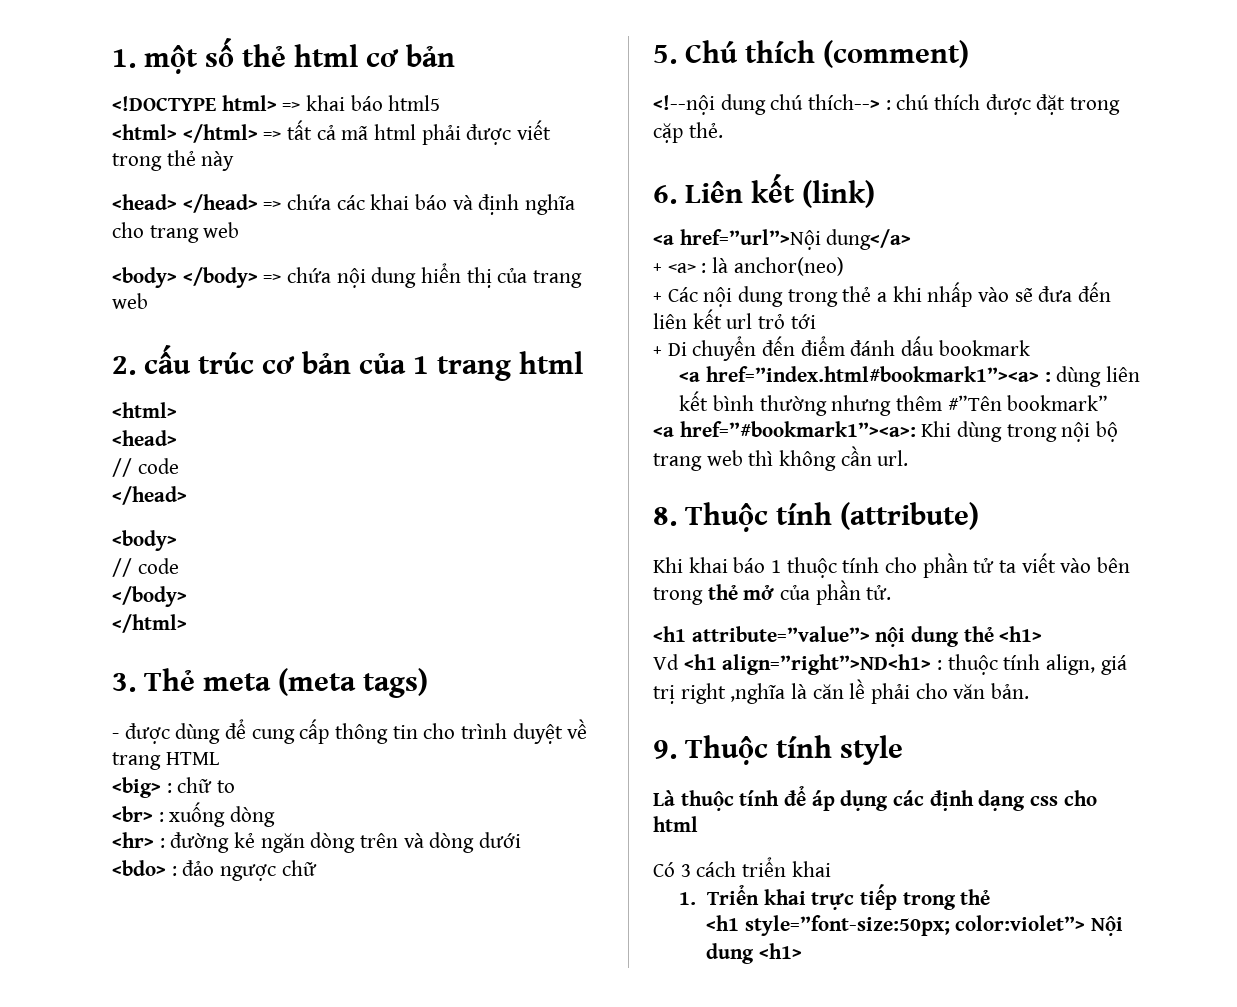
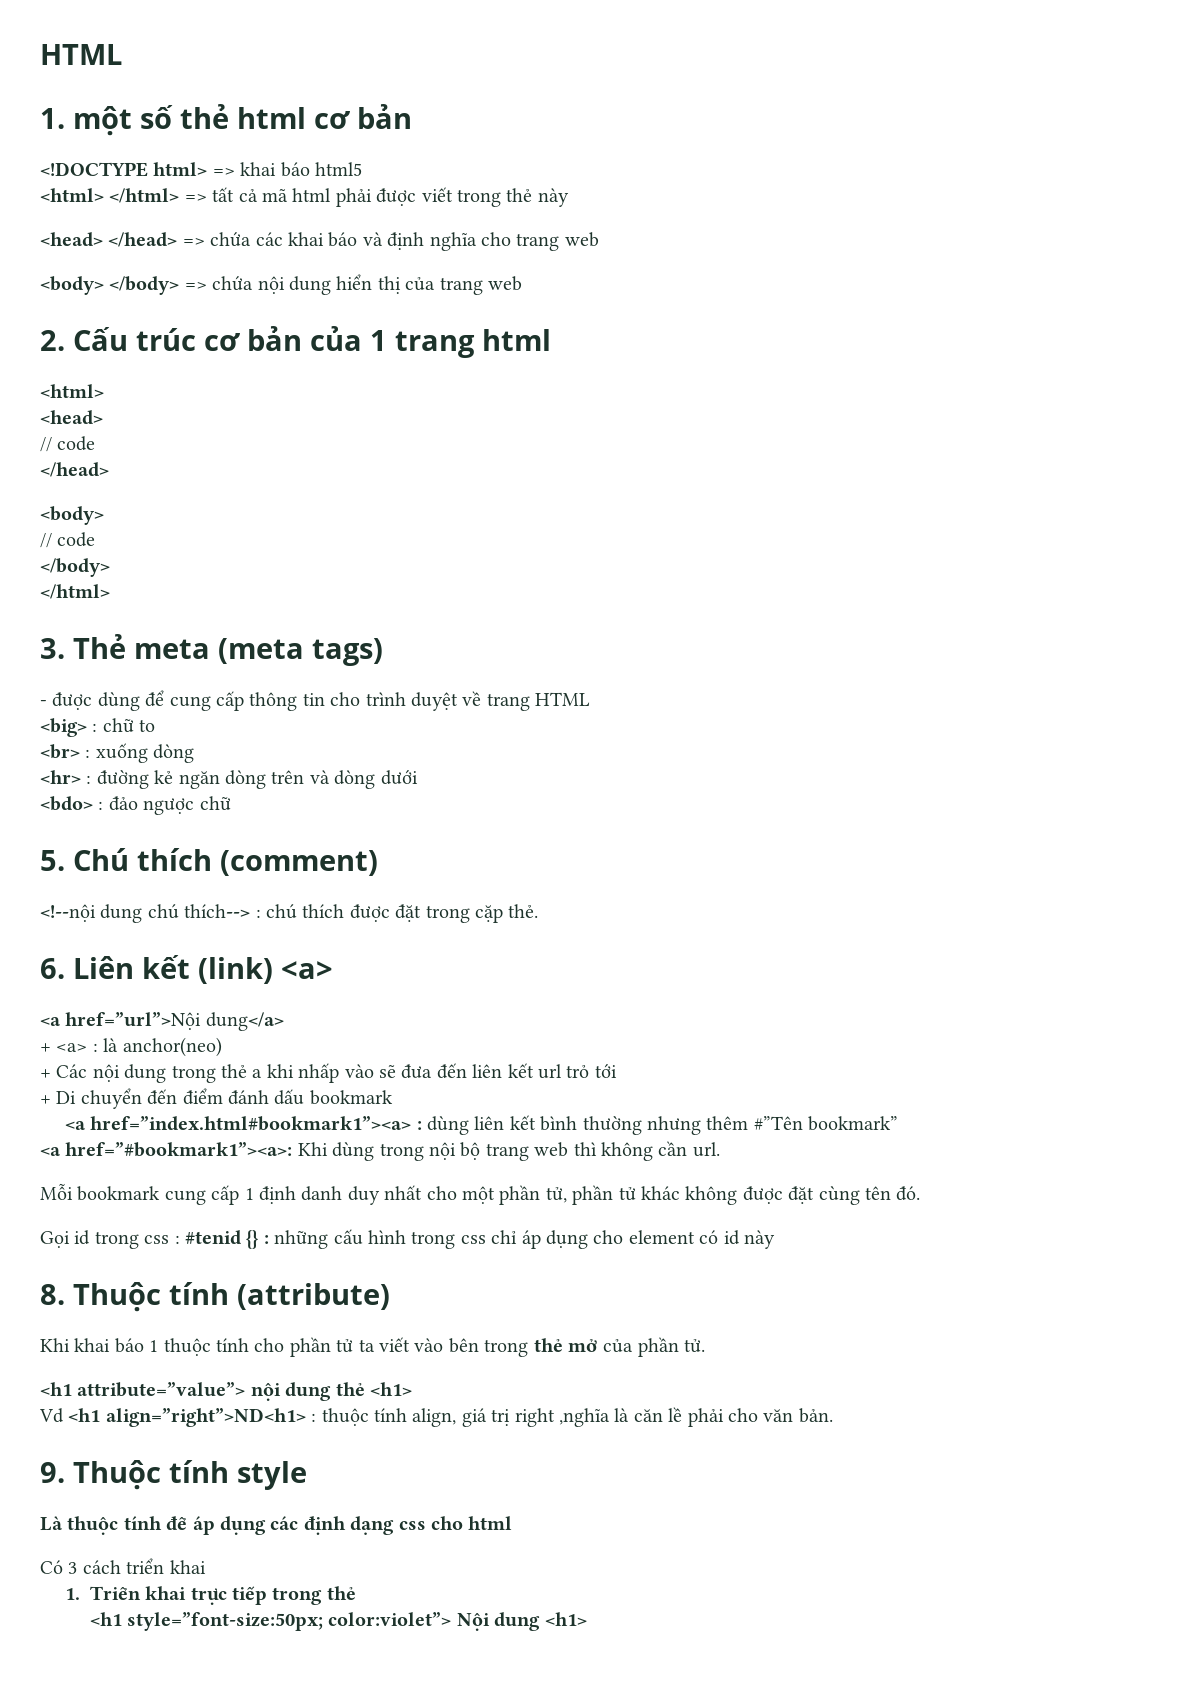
(112, 58) none -> [40,44,122,65] HTML //
[144,344,191,374] cấu -> [73,327,128,351] Cấu
(875, 194) none -> [280,961,333,979] <a>
(909, 458) none -> [40,1183,921,1205] [40,1229,775,1249] // Mỗi bookmark cung cấp 1 định danh duy nhất cho một phần tử, phần tử khác không được đặt cùng tên đó. // Gọi id trong css : #tenid {} : những cấu hình trong css chỉ áp dụng cho element có id này

